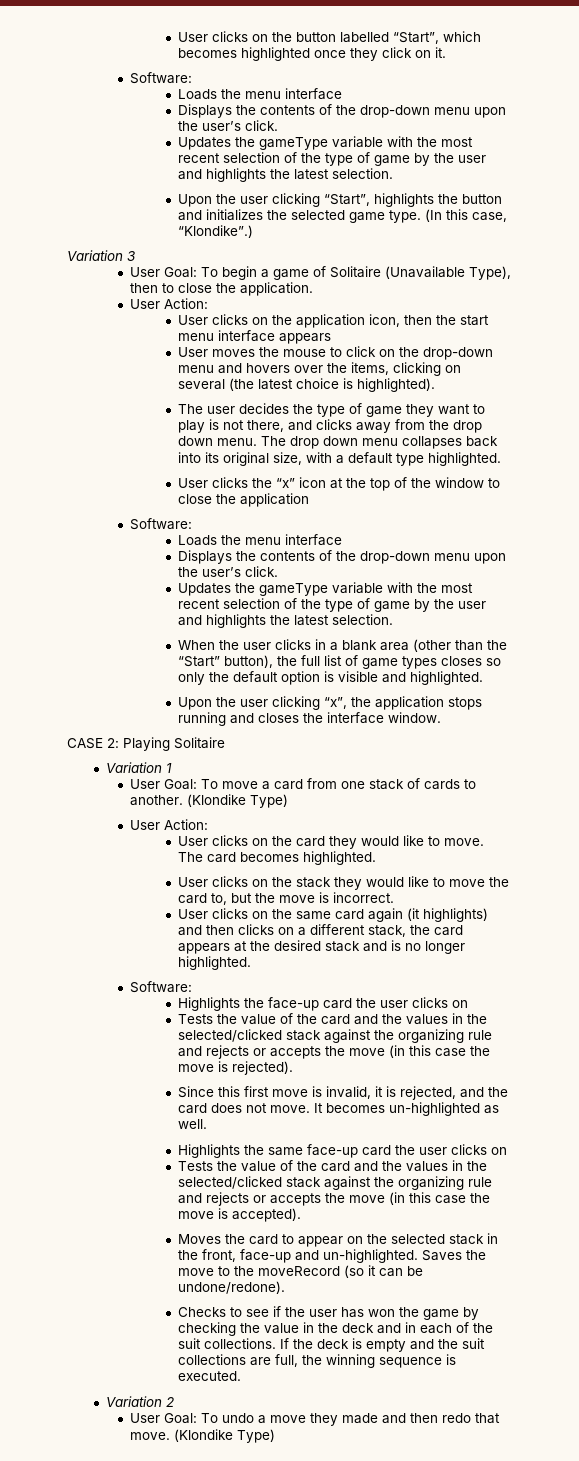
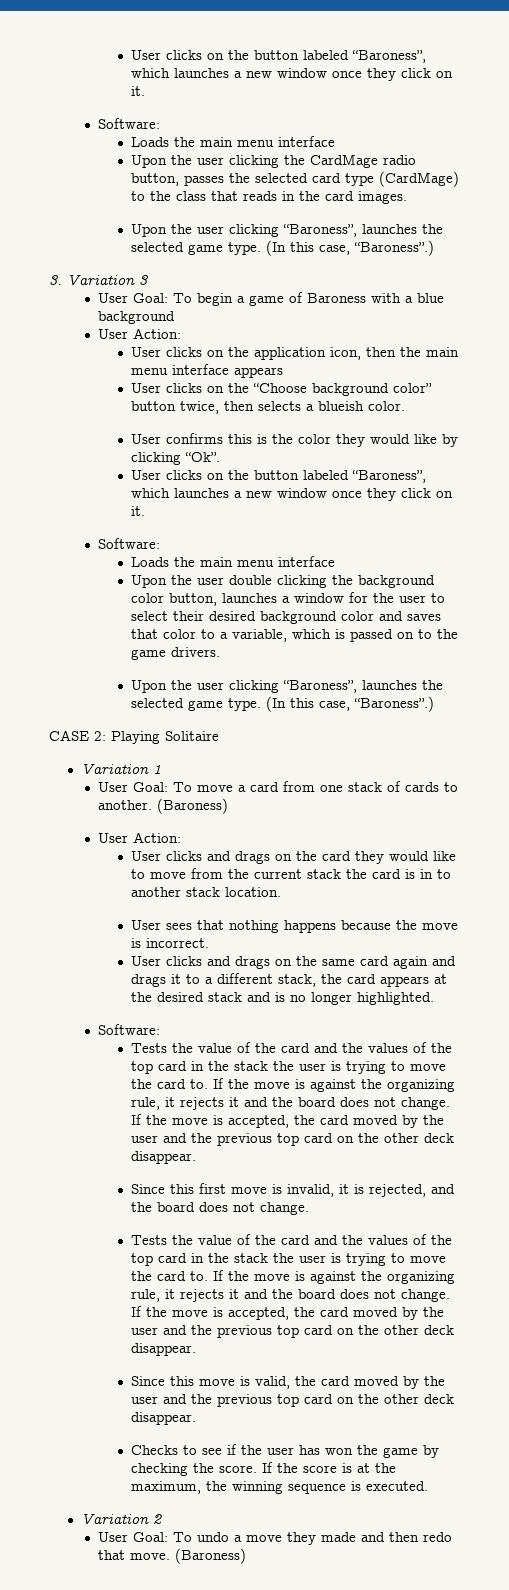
[178,31,482,44] [178,47,447,61] [130,72,193,84] [178,88,343,100] [178,104,507,118] [178,120,279,131] [178,136,474,150] [178,152,487,166] [178,168,394,182] [178,193,503,207] [178,209,508,223] [178,225,254,238] User clicks on the button labelled “Start”, which becomes highlighted once they click on it. // Software: // Loads the menu interface // Displays the contents of the drop-down menu upon the user’s click. // Updates the gameType variable with the most recent selection of the type of game by the user and highlights the latest selection. // Upon the user clicking “Start”, highlights the button and initializes the selected game type. (In this case, “Klondike”.) // -> [130,50,426,63] [130,68,453,81] [130,86,145,96] [97,118,160,129] [130,136,335,147] [130,154,416,168] [130,171,459,187] [130,191,407,204] [130,224,443,237] [130,240,434,256] [49,275,62,285] User clicks on the button labeled “Baroness”, which launches a new window once they click on it. // Software: // Loads the main menu interface // Upon the user clicking the CardMage radio button, passes the selected card type (CardMage) to the class that reads in the card images. // Upon the user clicking “Baroness”, launches the selected game type. (In this case, “Baroness”.) // 3.
[330,266,512,280] [130,282,314,296] Solitaire (Unavailable Type), then to close the application. -> [306,293,444,303] [97,311,175,324] Baroness with a blue background
[460,315,490,326] start -> [425,347,459,357] main
[212,346,494,360] [178,362,462,376] [178,378,436,392] [178,403,486,417] [178,419,483,433] [178,436,499,449] [178,452,502,466] [178,477,501,491] [178,493,310,507] [130,518,193,530] [178,534,343,546] [178,550,507,564] [178,566,279,577] [178,582,474,596] [178,598,487,612] [178,614,394,628] [178,639,508,652] [178,655,502,669] [178,671,484,685] [178,696,483,710] [178,712,442,726] moves the mouse to click on the drop-down menu and hovers over the items, clicking on several (the latest choice is highlighted). // The user decides the type of game they want to play is not there, and clicks away from the drop down menu. The drop down menu collapses back into its original size, with a default type highlighted. // User clicks the “x” icon at the top of the window to close the application // Software: // Loads the menu interface // Displays the contents of the drop-down menu upon the user’s click. // Updates the gameType variable with the most recent selection of the type of game by the user and highlights the latest selection. // When the user clicks in a blank area (other than the “Start” button), the full list of game types closes so only the default option is visible and highlighted. // Upon the user clicking “x”, the application stops running and closes the interface window. -> [165,383,432,396] [130,401,405,414] [130,433,458,447] [130,452,220,465] [130,470,426,483] [130,488,453,501] [130,506,145,516] [97,538,160,549] [130,556,335,567] [130,575,435,588] [130,592,445,606] [130,611,441,624] [130,629,458,642] [130,647,220,660] [130,680,443,693] [130,696,434,712] clicks on the “Choose background color” button twice, then selects a blueish color. // User confirms this is the color they would like by clicking “Ok”. // User clicks on the button labeled “Baroness”, which launches a new window once they click on it. // Software: // Loads the main menu interface // Upon the user double clicking the background color button, launches a window for the user to select their desired background color and saves that color to a variable, which is passed on to the game drivers. // Upon the user clicking “Baroness”, launches the selected game type. (In this case, “Baroness”.)
[187,794,289,808] [130,819,209,830] [178,835,249,846] (Klondike Type) // User Action: // User clicks -> [156,798,228,814] [97,832,181,843] [130,851,270,864] (Baroness) // User Action: // User clicks and drags
[444,838,485,846] [178,851,377,865] [178,876,510,890] [178,893,253,905] move. The card becomes highlighted. // User clicks on the stack they would like to move the card to, but -> [149,868,451,879] [130,887,281,897] [130,920,391,933] move from the current stack the card is in to another stack location. // User sees that nothing happens because
(249, 913) none -> [206,956,270,969] and drags
[407,908,489,922] [178,924,295,936] (it highlights) and then clicks on -> [431,956,456,966] [130,974,200,987] and drags it to
[178,997,469,1011] [178,1013,488,1025] [178,1029,493,1043] [178,1045,491,1059] [178,1061,294,1075] // Highlights the face-up card the user clicks on // Tests the value of the card and the values in the selected/clicked stack against the organizing rule and rejects or accepts the move (in this case the move is rejected). -> [130,1042,452,1053] [130,1061,446,1074] [130,1078,455,1092] [130,1097,450,1110] [130,1114,444,1128] [130,1133,454,1146] [130,1151,196,1164] // Tests the value of the card and the values of the top card in the stack the user is trying to move the card to. If the move is against the organizing rule, it rejects it and the board does not change. If the move is accepted, the card moved by the user and the previous top card on the other deck disappear.
[178,1102,500,1116] [178,1119,208,1129] [178,1144,508,1158] [178,1160,488,1172] [178,1176,493,1190] [178,1192,491,1206] [178,1208,302,1222] [178,1233,499,1247] [178,1249,487,1263] [178,1265,424,1278] [178,1281,286,1294] card does not move. It becomes un-highlighted as well. // Highlights the same face-up card the user clicks on // Tests the value of the card and the values in the selected/clicked stack against the organizing rule and rejects or accepts the move (in this case the move is accepted). // Moves the card to appear on the selected stack in the front, face-up and un-highlighted. Saves the move to the moveRecord (so it can be undone/redone). -> [156,1202,309,1215] [130,1234,452,1245] [130,1253,446,1266] [130,1270,455,1284] [130,1289,450,1302] [130,1306,444,1320] [130,1325,454,1338] [130,1343,196,1356] [130,1376,445,1389] [130,1394,454,1407] [130,1412,196,1425] board does not change. // Tests the value of the card and the values of the top card in the stack the user is trying to move the card to. If the move is against the organizing rule, it rejects it and the board does not change. If the move is accepted, the card moved by the user and the previous top card on the other deck disappear. // Since this move is valid, the card moved by the user and the previous top card on the other deck disappear.
[264,1322,494,1334] [178,1338,486,1352] [178,1354,299,1367] value in the deck and in each of the suit collections. If the deck is empty and the suit collections are full, -> [218,1462,396,1473] [130,1481,201,1494] score. If the score is at the maximum,
[174,1429,276,1443] (Klondike Type) -> [174,1548,246,1564] (Baroness)

